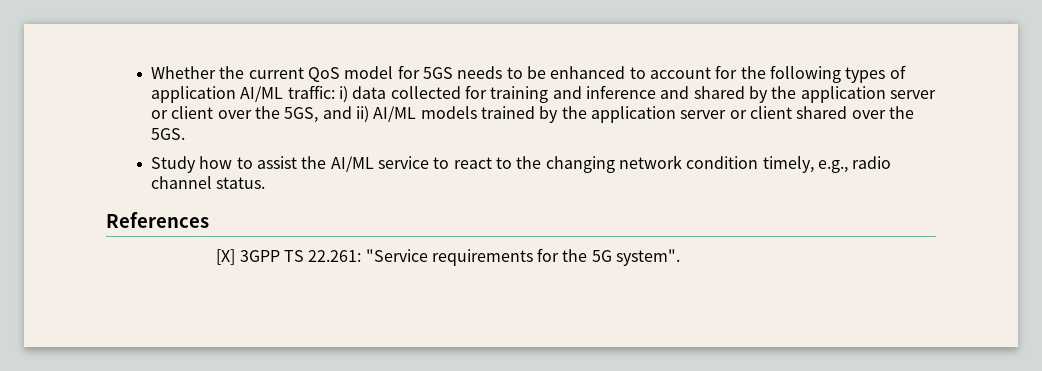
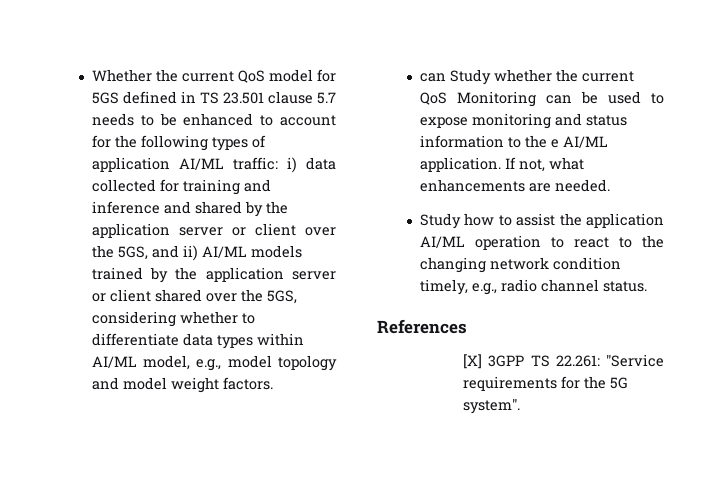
(454, 73) none -> [122,91,336,104] defined in TS 23.501 clause 5.7
[151,128,186,140] 5GS. -> [266,290,297,304] [91,311,255,327] [91,333,304,349] [91,355,337,371] [91,377,273,393] [419,69,634,85] [419,91,664,107] [419,113,627,129] [419,135,608,148] [419,157,584,172] [419,179,610,192] 5GS, considering whether to differentiate data types within AI/ML model, e.g., model topology and model weight factors. // can Study whether the current QoS Monitoring can be used to expose monitoring and status information to the e AI/ML application. If not, what enhancements are needed.
[330,156,430,172] AI/ML service -> [586,213,664,228] [419,235,541,250] application AI/ML operation

